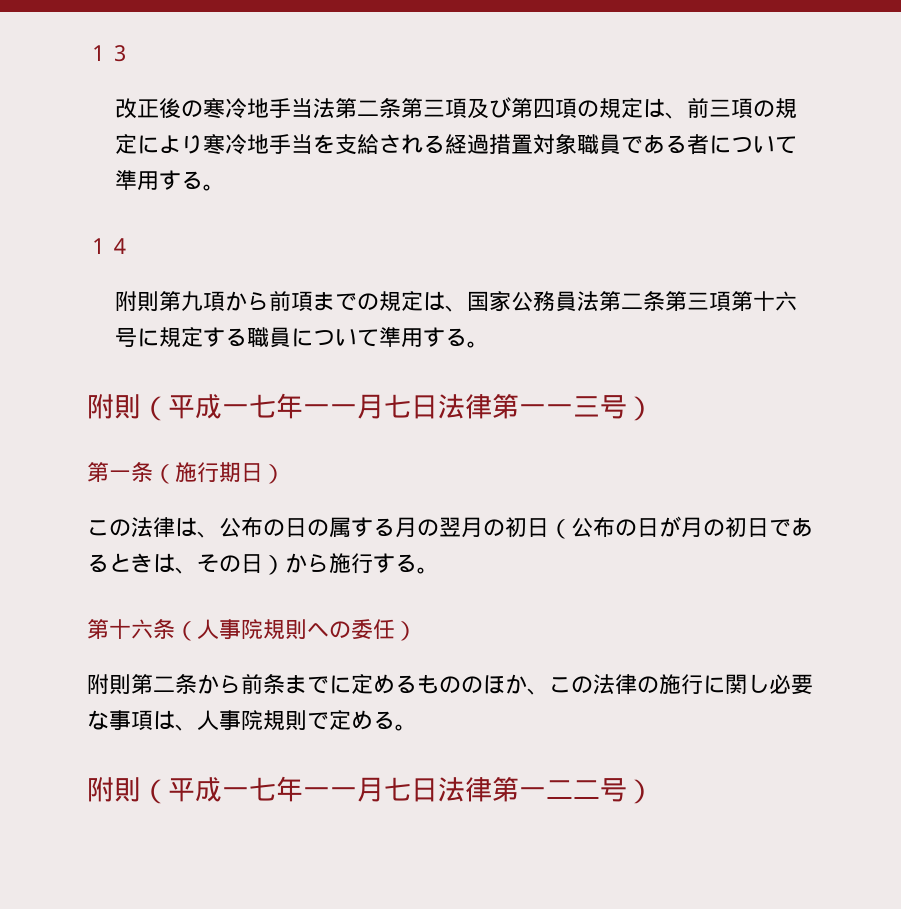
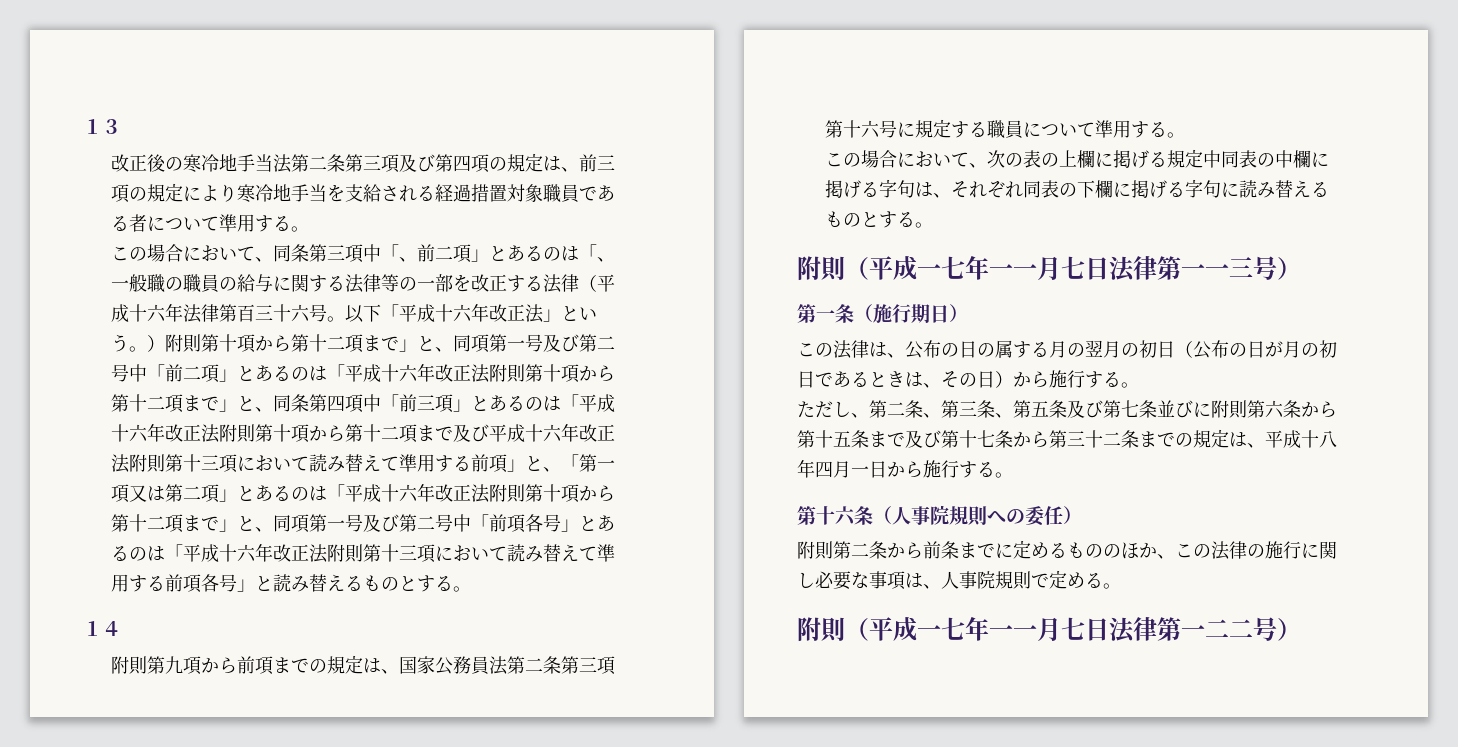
(226, 187) none -> [111,244,616,263] [111,274,616,293] [111,303,598,323] [111,334,616,353] [111,363,616,383] [111,394,616,413] [111,423,616,443] [111,454,616,473] [111,483,616,503] [111,514,616,533] [111,543,616,563] [111,574,472,593] // この場合において、同条第三項中「、前二項」とあるのは「、一般職の職員の給与に関する法律等の一部を改正する法律（平成十六年法律第百三十六号。以下「平成十六年改正法」という。）附則第十項から第十二項まで」と、同項第一号及び第二号中「前二項」とあるのは「平成十六年改正法附則第十項から第十二項まで」と、同条第四項中「前三項」とあるのは「平成十六年改正法附則第十項から第十二項まで及び平成十六年改正法附則第十三項において読み替えて準用する前項」と、「第一項又は第二項」とあるのは「平成十六年改正法附則第十項から第十二項まで」と、同項第一号及び第二号中「前項各号」とあるのは「平成十六年改正法附則第十三項において読み替えて準用する前項各号」と読み替えるものとする。
(490, 344) none -> [825,149,1330,168] [825,179,1330,198] [825,211,934,228] // この場合において、次の表の上欄に掲げる規定中同表の中欄に掲げる字句は、それぞれ同表の下欄に掲げる字句に読み替えるものとする。
(439, 570) none -> [797,400,1337,419] [797,429,1337,448] [797,459,1013,478] // ただし、第二条、第三条、第五条及び第七条並びに附則第六条から第十五条まで及び第十七条から第三十二条までの規定は、平成十八年四月一日から施行する。

